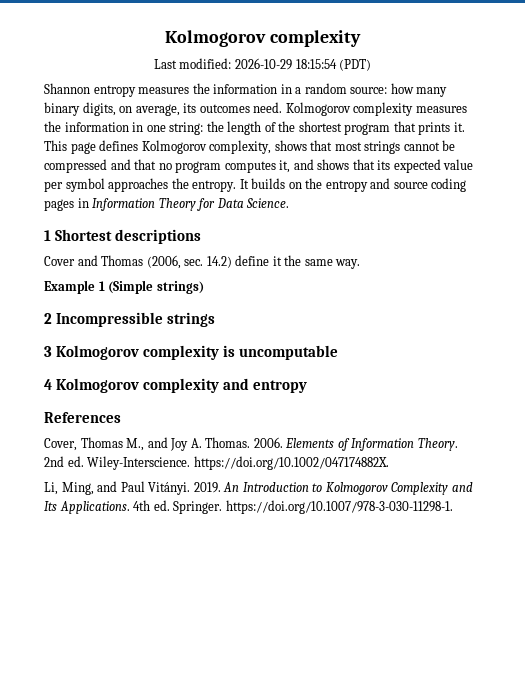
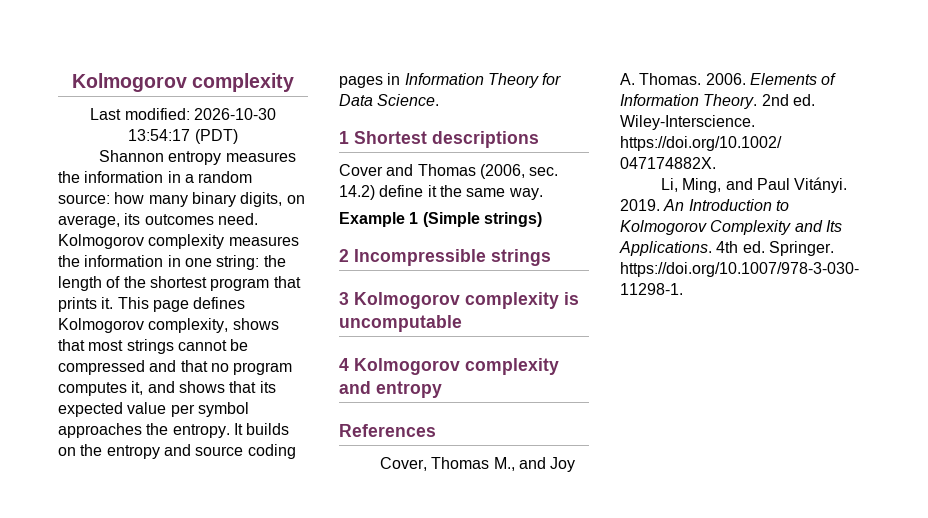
[235,58,337,70] 2026-10-29 18:15:54 -> [193,108,276,120] [128,129,191,141] 2026-10-30 13:54:17

